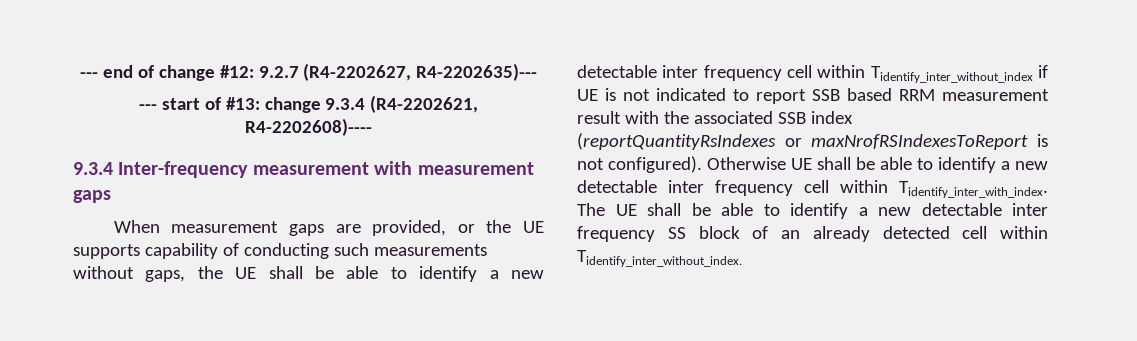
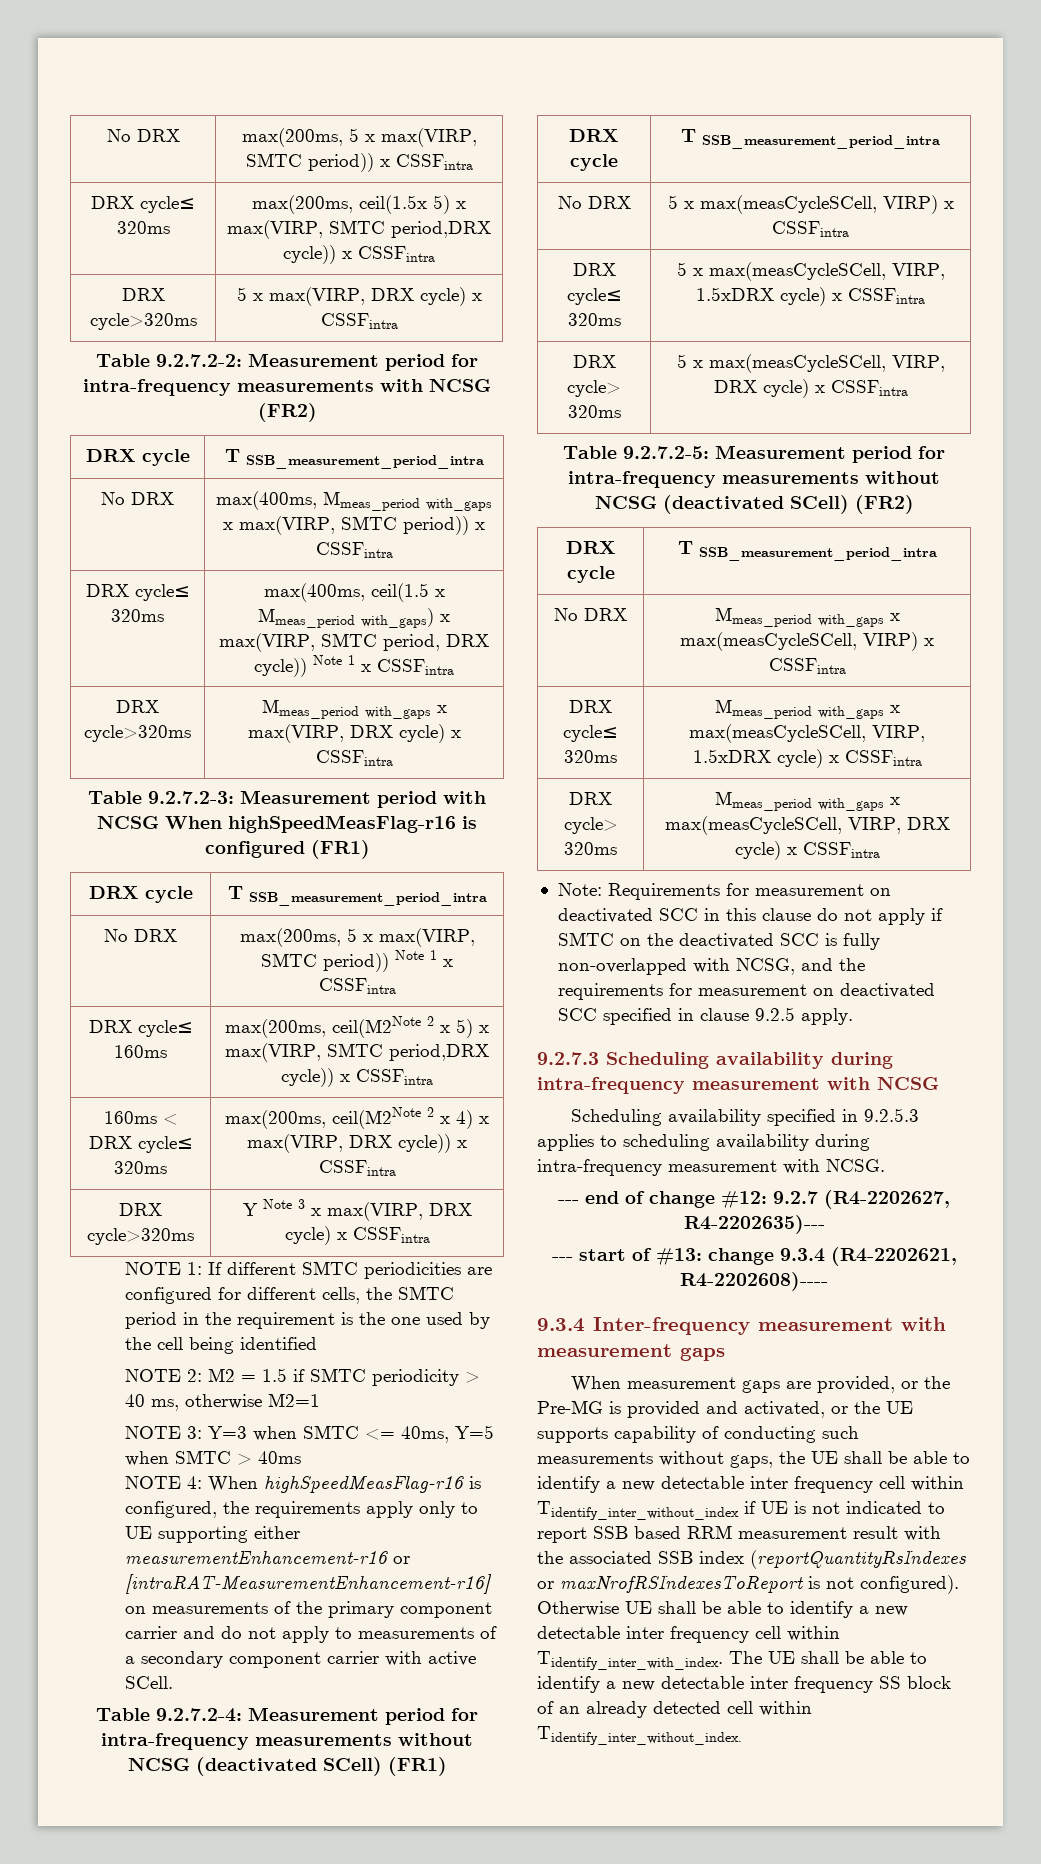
(79, 75) none -> [106,129,180,142] [241,128,477,147] [245,153,473,172] [91,196,195,213] [116,221,170,234] [252,195,466,214] [227,220,491,239] [283,245,435,264] [121,288,165,301] [89,313,197,330] [236,287,482,306] [320,313,398,329] [96,353,478,371] [83,379,491,396] [257,403,317,422] [85,449,190,466] [224,449,484,469] [101,492,174,505] [216,491,492,511] [223,516,485,535] [315,542,393,558] [85,584,190,601] [111,609,164,622] [263,583,445,602] [258,608,450,628] [219,633,489,652] [254,655,454,677] [116,700,159,713] [84,725,191,742] [261,699,447,719] [247,724,461,743] [315,750,393,766] [88,790,486,808] [97,815,477,833] [204,840,370,859] [88,886,193,903] [227,886,487,906] [104,929,177,942] [239,928,475,947] [261,950,453,972] [318,978,396,994] [88,1020,193,1037] [114,1045,167,1058] [225,1016,489,1038] [225,1043,489,1062] [281,1068,433,1087] [103,1111,178,1125] [88,1136,193,1153] [114,1161,167,1174] [225,1107,489,1129] [247,1134,467,1153] [318,1160,396,1176] [119,1203,162,1216] [87,1228,194,1245] [242,1199,472,1221] [284,1226,430,1245] [124,1261,492,1279] [124,1286,454,1304] [124,1312,490,1329] [124,1337,317,1354] [124,1368,480,1386] [124,1393,320,1411] [124,1425,494,1443] [124,1450,301,1466] [124,1475,481,1493] [124,1501,478,1518] [124,1526,300,1543] [124,1550,410,1564] [124,1574,492,1594] [124,1601,492,1618] [124,1626,497,1643] [124,1651,476,1668] [124,1676,173,1689] [96,1707,478,1725] [101,1733,473,1750] [127,1757,447,1776] [569,129,619,142] [570,154,618,171] [681,129,940,149] [557,196,631,209] [667,195,954,214] [772,221,849,237] [572,263,616,276] [566,288,622,305] [567,313,621,326] [676,262,945,281] [696,287,925,306] [572,355,616,368] [567,380,621,397] [567,405,621,418] [676,354,945,373] [713,379,908,398] [563,445,945,463] [568,471,940,488] [594,495,914,514] [565,541,616,554] [566,566,615,583] [677,541,937,561] [554,608,627,621] [714,607,900,627] [680,632,934,651] [768,658,846,674] [569,700,612,713] [563,725,618,742] [564,750,617,763] [714,699,900,719] [689,724,925,743] [692,749,922,768] [569,792,612,805] [563,817,618,834] [564,842,617,855] [714,791,900,811] [664,816,950,835] [734,841,880,860] [557,883,891,900] [557,908,943,925] [557,932,880,950] [557,958,865,975] [557,983,935,1000] [557,1007,853,1025] [537,1052,893,1069] [537,1077,939,1094] [570,1108,919,1126] [537,1134,870,1151] [537,1159,885,1176] No DRX | max(200ms, 5 x max(VIRP, SMTC period)) x CSSFintra // DRX cycle≤ 320ms | max(200ms, ceil(1.5x 5) x max(VIRP, SMTC period,DRX cycle)) x CSSFintra // DRX cycle>320ms | 5 x max(VIRP, DRX cycle) x CSSFintra // Table 9.2.7.2-2: Measurement period for intra-frequency measurements with NCSG (FR2) // DRX cycle | T SSB_measurement_period_intra // No DRX | max(400ms, Mmeas_period with_gaps x max(VIRP, SMTC period)) x CSSFintra // DRX cycle≤ 320ms | max(400ms, ceil(1.5 x Mmeas_period with_gaps) x max(VIRP, SMTC period, DRX cycle)) Note 1 x CSSFintra // DRX cycle>320ms | Mmeas_period with_gaps x max(VIRP, DRX cycle) x CSSFintra // Table 9.2.7.2-3: Measurement period with NCSG When highSpeedMeasFlag-r16 is configured (FR1) // DRX cycle | T SSB_measurement_period_intra // No DRX | max(200ms, 5 x max(VIRP, SMTC period)) Note 1 x CSSFintra // DRX cycle≤ 160ms | max(200ms, ceil(M2Note 2 x 5) x max(VIRP, SMTC period,DRX cycle)) x CSSFintra // 160ms < DRX cycle≤ 320ms | max(200ms, ceil(M2Note 2 x 4) x max(VIRP, DRX cycle)) x CSSFintra // DRX cycle>320ms | Y Note 3 x max(VIRP, DRX cycle) x CSSFintra // NOTE 1: If different SMTC periodicities are configured for different cells, the SMTC period in the requirement is the one used by the cell being identified // NOTE 2: M2 = 1.5 if SMTC periodicity > 40 ms, otherwise M2=1 // NOTE 3: Y=3 when SMTC <= 40ms, Y=5 when SMTC > 40ms // NOTE 4: When highSpeedMeasFlag-r16 is configured, the requirements apply only to UE supporting either measurementEnhancement-r16 or [intraRAT-MeasurementEnhancement-r16] on measurements of the primary component carrier and do not apply to measurements of a secondary component carrier with active SCell. // Table 9.2.7.2-4: Measurement period for intra-frequency measurements without NCSG (deactivated SCell) (FR1) // DRX cycle | T SSB_measurement_period_intra // No DRX | 5 x max(measCycleSCell, VIRP) x CSSFintra // DRX cycle≤ 320ms | 5 x max(measCycleSCell, VIRP, 1.5xDRX cycle) x CSSFintra // DRX cycle> 320ms | 5 x max(measCycleSCell, VIRP, DRX cycle) x CSSFintra // Table 9.2.7.2-5: Measurement period for intra-frequency measurements without NCSG (deactivated SCell) (FR2) // DRX cycle | T SSB_measurement_period_intra // No DRX | Mmeas_period with_gaps x max(measCycleSCell, VIRP) x CSSFintra // DRX cycle≤ 320ms | Mmeas_period with_gaps x max(measCycleSCell, VIRP, 1.5xDRX cycle) x CSSFintra // DRX cycle> 320ms | Mmeas_period with_gaps x max(measCycleSCell, VIRP, DRX cycle) x CSSFintra // Note: Requirements for measurement on deactivated SCC in this clause do not apply if SMTC on the deactivated SCC is fully non-overlapped with NCSG, and the requirements for measurement on deactivated SCC specified in clause 9.2.5 apply. // 9.2.7.3 Scheduling availability during intra-frequency measurement with NCSG // Scheduling availability specified in 9.2.5.3 applies to scheduling availability during intra-frequency measurement with NCSG. //
(512, 226) none -> [537,1400,880,1418] Pre-MG is provided and activated, or the

